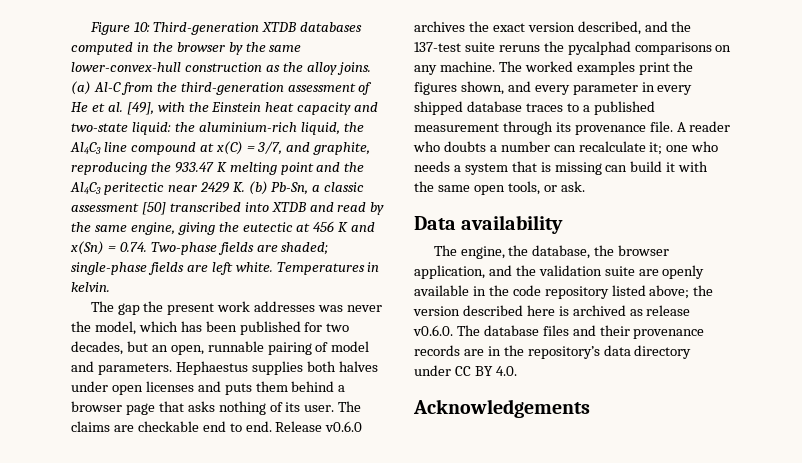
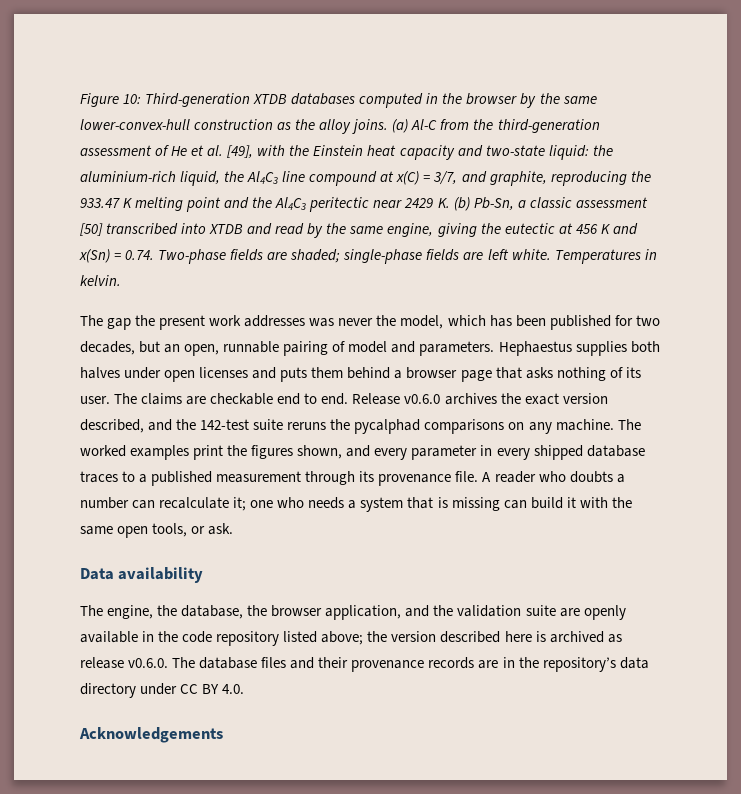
[414,42,461,52] 137-test -> [200,419,250,430] 142-test

